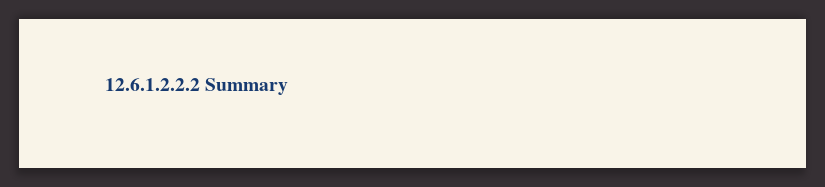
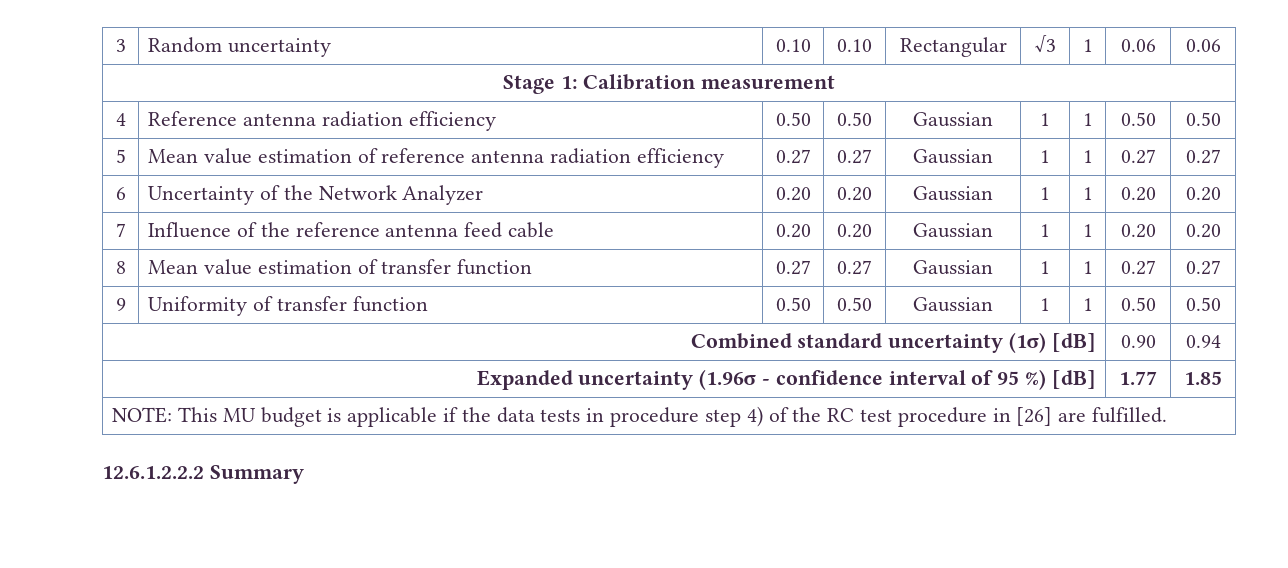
(105, 84) none -> [115,39,126,52] [148,37,332,57] [775,39,811,52] [837,39,872,52] [899,37,1007,57] [1034,35,1056,53] [1082,39,1093,52] [1120,39,1156,52] [1185,39,1221,52] [502,74,836,94] [115,113,126,126] [148,111,496,131] [775,112,811,126] [837,112,872,126] [913,112,993,127] [1040,113,1050,126] [1082,113,1093,126] [1120,112,1156,126] [1185,112,1221,126] [115,149,126,163] [148,148,724,168] [775,149,811,164] [837,149,872,164] [913,149,993,164] [1040,150,1050,163] [1082,150,1093,163] [1120,149,1156,164] [1185,149,1221,164] [115,187,126,200] [148,185,484,205] [775,187,811,201] [837,187,872,201] [913,186,993,201] [1040,187,1050,200] [1082,187,1093,200] [1120,187,1156,201] [1185,187,1221,201] [115,223,126,237] [148,222,555,238] [775,224,811,238] [837,224,872,238] [913,223,993,238] [1040,224,1050,237] [1082,224,1093,237] [1120,224,1156,238] [1185,224,1221,238] [115,261,126,274] [148,259,533,275] [775,260,811,275] [837,260,872,275] [913,260,993,275] [1040,261,1050,274] [1082,261,1093,274] [1120,260,1156,275] [1185,260,1221,275] [115,298,126,311] [148,296,428,316] [775,297,811,311] [837,297,872,311] [913,297,993,312] [1040,298,1050,311] [1082,298,1093,311] [1120,297,1156,311] [1185,297,1221,311] [690,332,1096,353] [1120,335,1156,348] [1185,335,1221,348] [476,369,1096,390] [1119,371,1157,385] [1184,371,1222,385] [112,406,1167,427] 3 | Random uncertainty | 0.10 | 0.10 | Rectangular | √3 | 1 | 0.06 | 0.06 // Stage 1: Calibration measurement // 4 | Reference antenna radiation efficiency | 0.50 | 0.50 | Gaussian | 1 | 1 | 0.50 | 0.50 // 5 | Mean value estimation of reference antenna radiation efficiency | 0.27 | 0.27 | Gaussian | 1 | 1 | 0.27 | 0.27 // 6 | Uncertainty of the Network Analyzer | 0.20 | 0.20 | Gaussian | 1 | 1 | 0.20 | 0.20 // 7 | Influence of the reference antenna feed cable | 0.20 | 0.20 | Gaussian | 1 | 1 | 0.20 | 0.20 // 8 | Mean value estimation of transfer function | 0.27 | 0.27 | Gaussian | 1 | 1 | 0.27 | 0.27 // 9 | Uniformity of transfer function | 0.50 | 0.50 | Gaussian | 1 | 1 | 0.50 | 0.50 // Combined standard uncertainty (1σ) [dB] | 0.90 | 0.94 // Expanded uncertainty (1.96σ - confidence interval of 95 %) [dB] | 1.77 | 1.85 // NOTE: This MU budget is applicable if the data tests in procedure step 4) of the RC test procedure in [26] are fulfilled. //

